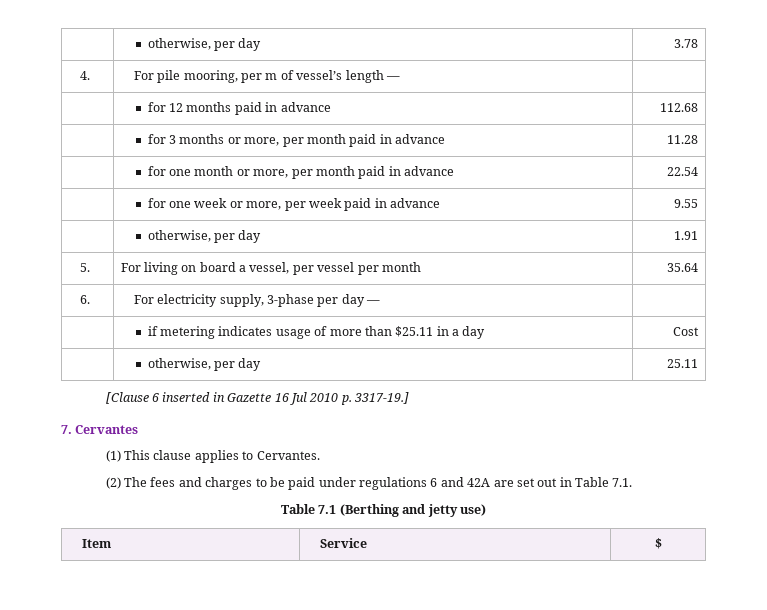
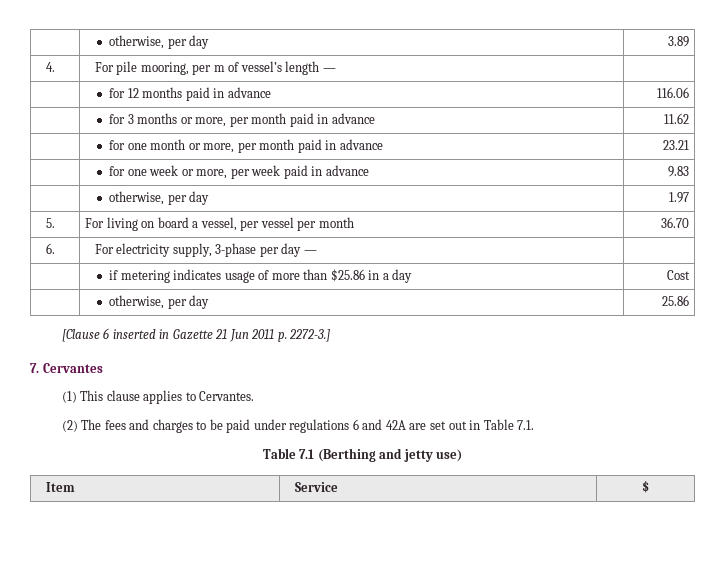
[147,38,262,51] [674,39,699,48] | otherwise, per day | 3.78 -> [109,35,210,49] [667,36,689,47] | otherwise, per day | 3.89
[660,103,699,112] 112.68 -> [656,87,689,98] 116.06
[667,135,699,144] 11.28 -> [663,113,689,124] 11.62
[667,167,699,176] 22.54 -> [662,140,689,150] 23.21
[674,199,699,208] [147,230,262,243] [674,231,699,240] 9.55 // | otherwise, per day | 1.91 -> [667,166,689,177] [109,191,210,205] [668,192,689,203] 9.83 // | otherwise, per day | 1.97
[667,263,699,272] 35.64 -> [660,217,689,228] 36.70
[395,326,434,337] $25.11 -> [330,269,365,282] $25.86
[667,359,699,368] 25.11 -> [661,295,689,306] 25.86
[274,392,410,405] 16 Jul 2010 p. 3317-19.] -> [215,329,331,342] 21 Jun 2011 p. 2272-3.]

